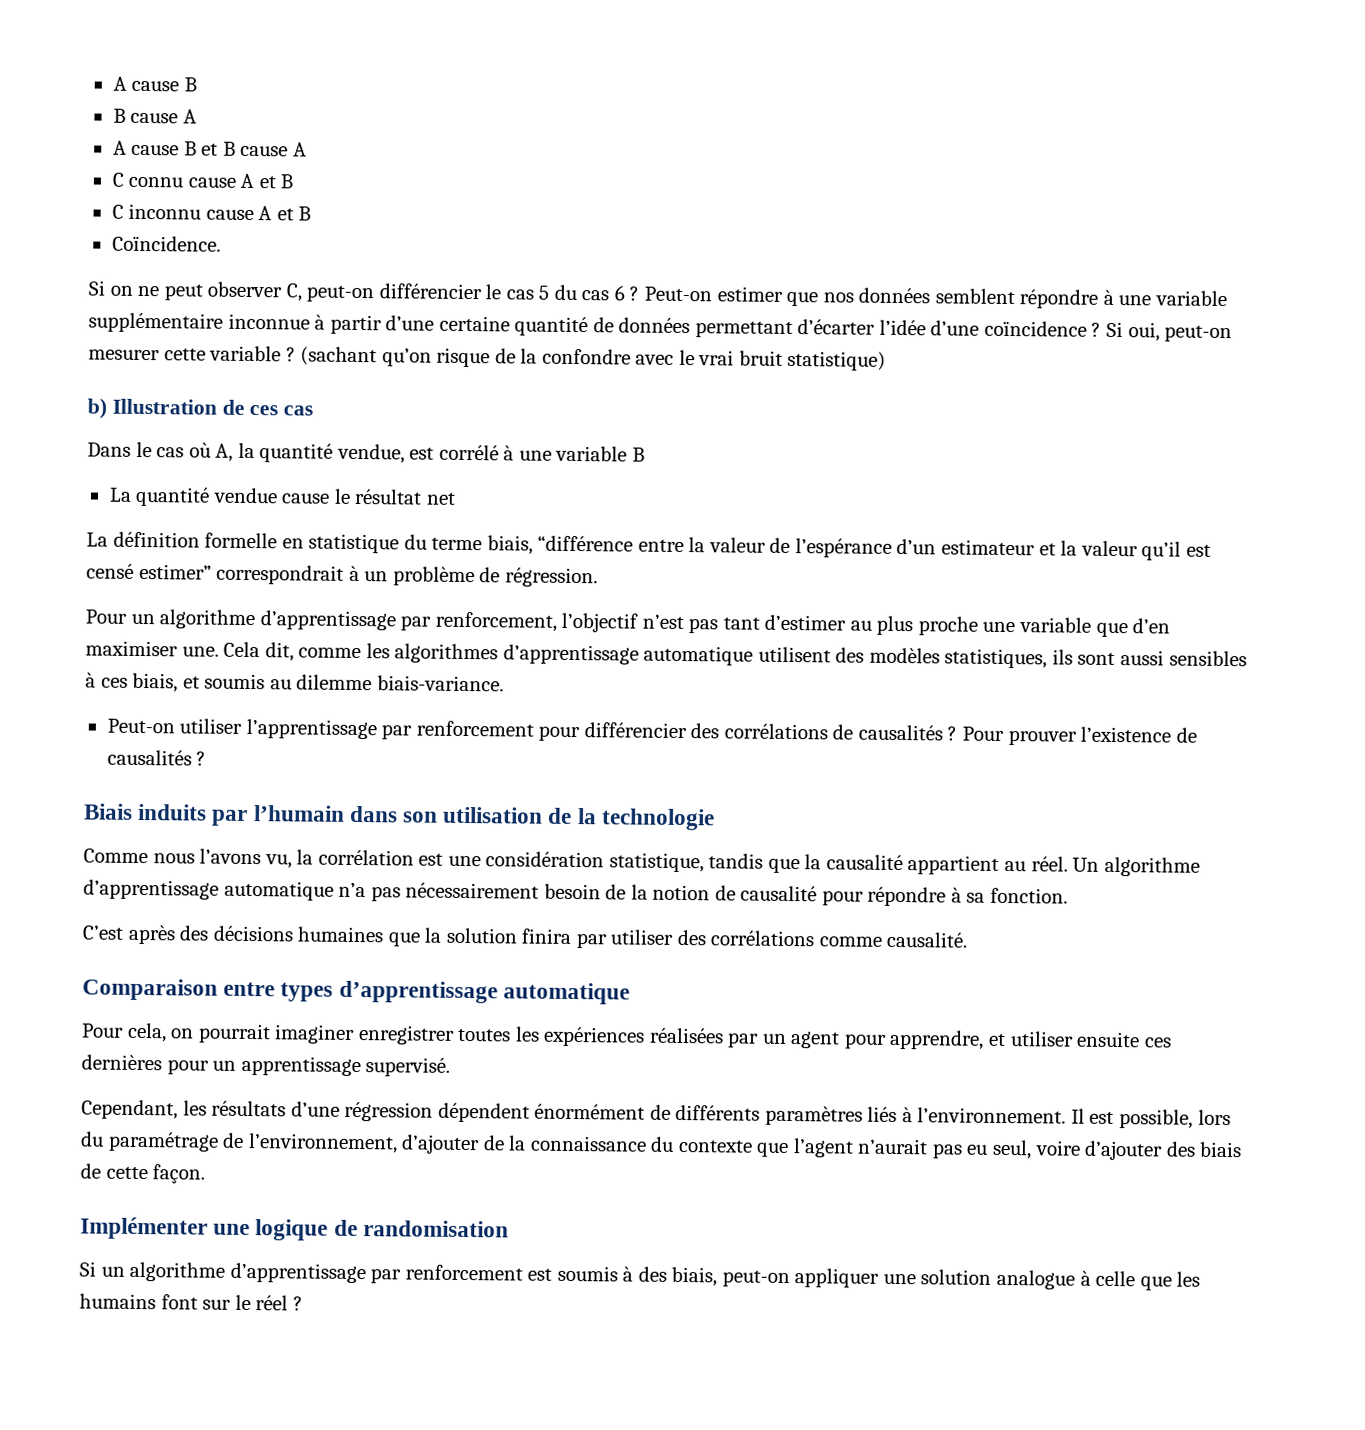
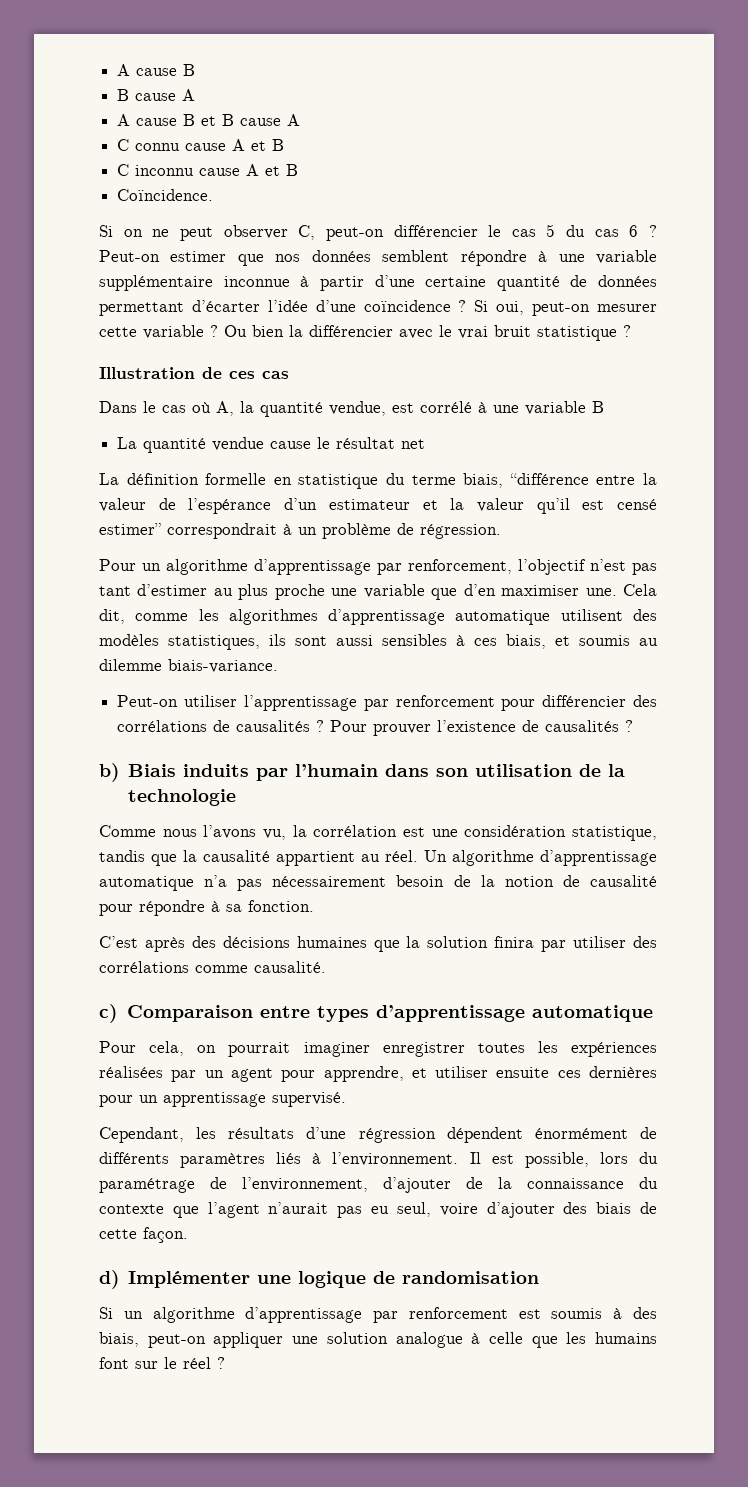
[300,346,631,368] (sachant qu’on risque de la confondre -> [224,325,393,337] Ou bien la différencier
[787,350,887,371] [87,398,107,419] statistique) // b) -> [537,325,631,341] statistique ? //
(207, 758) none -> [99,763,120,782] b)
(968, 939) none -> [99,1004,118,1023] c)
(206, 1174) none -> [99,1270,120,1289] d)

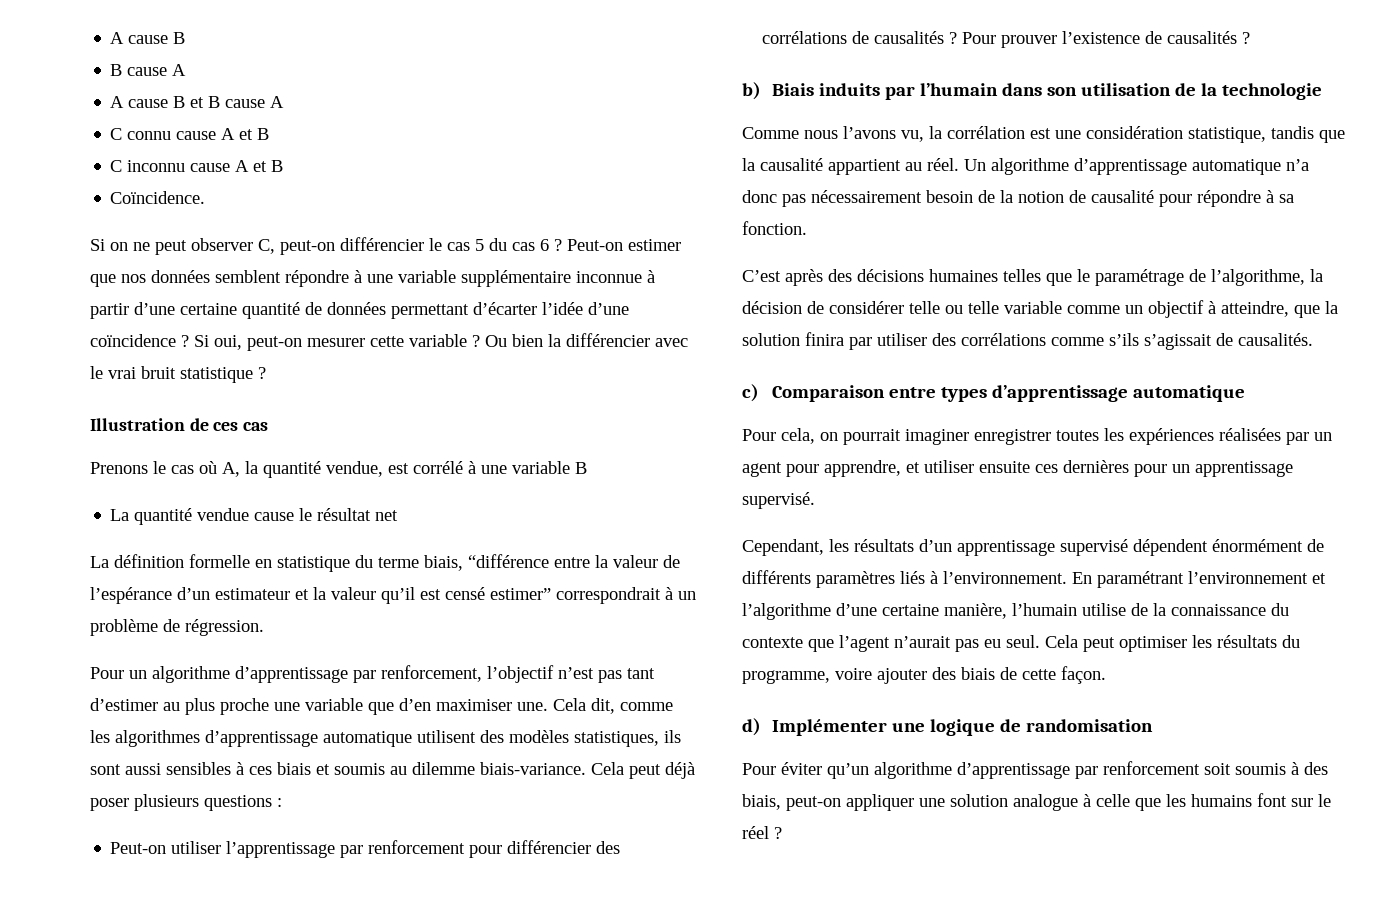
[99,401,137,413] Dans -> [90,462,148,474] Prenons
[506,634,546,649] biais, -> [277,762,311,775] biais
(278, 666) none -> [591,762,695,779] [90,794,282,811] Cela peut déjà poser plusieurs questions :
(228, 881) none -> [742,190,777,203] donc
(367, 942) none -> [1003,269,1323,286] [742,300,1289,318] telles que le paramétrage de l’algorithme, la décision de considérer telle ou telle variable comme un objectif à atteindre,
[254,961,326,973] causalité. -> [1109,333,1313,350] s’ils s’agissait de causalités.
[306,1127,436,1143] d’une régression -> [919,539,1128,556] d’un apprentissage supervisé
[469,1152,658,1168] [99,1177,451,1193] Il est possible, lors du paramétrage de l’environnement, d’ajouter -> [1072,571,1326,588] [742,603,1126,620] En paramétrant l’environnement et l’algorithme d’une certaine manière, l’humain utilise
[396,1202,555,1218] seul, voire d’ajouter -> [1006,635,1300,652] [742,668,927,684] seul. Cela peut optimiser les résultats du programme, voire ajouter
[99,1307,143,1319] Si un -> [742,762,869,779] Pour éviter qu’un
[518,1309,541,1319] est -> [1204,763,1231,775] soit

